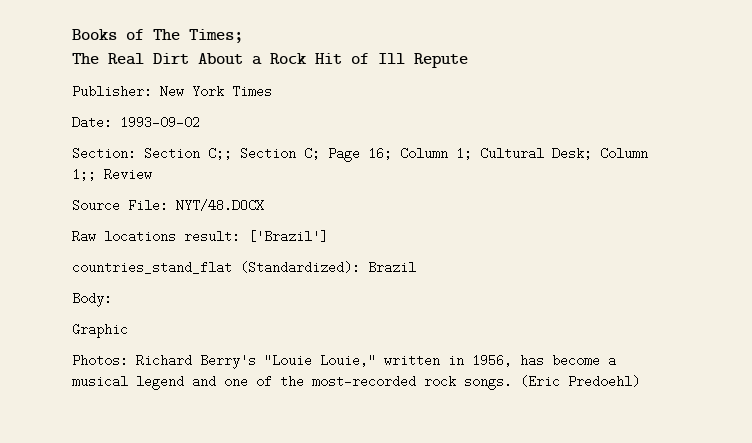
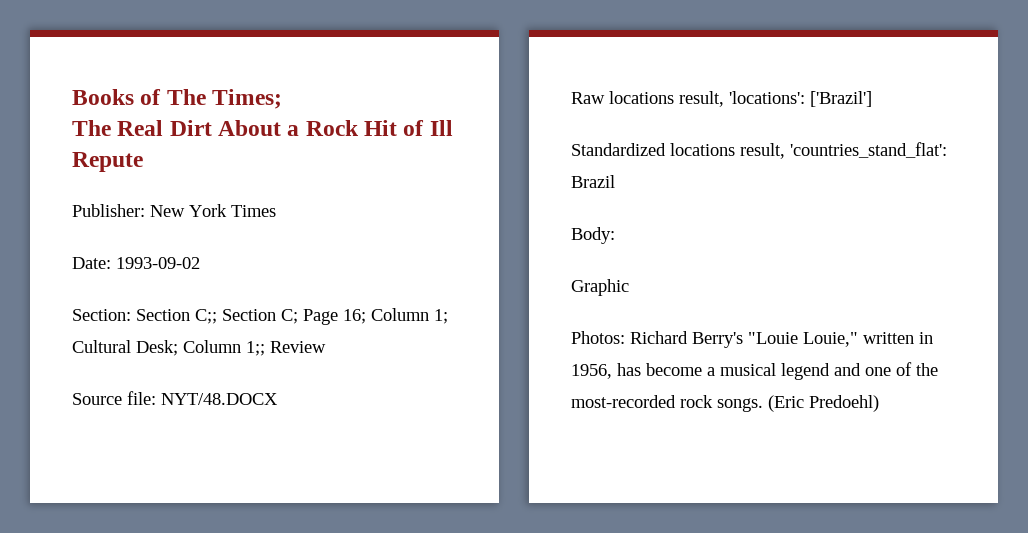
[128,199,168,212] File: -> [127,391,156,405] file:
[184,230,240,243] result: -> [679,91,805,107] result, 'locations':
[72,261,360,274] countries_stand_flat (Standardized): -> [571,142,947,159] Standardized locations result, 'countries_stand_flat':

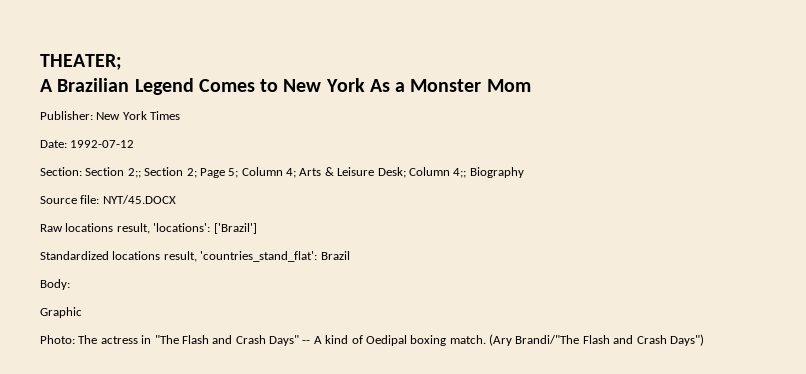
[72,89,283,109] [72,120,453,136] [72,152,143,172] Books of The Times; // The Real Dirt About a Rock Hit of Ill Repute -> [40,54,122,70] [40,78,531,95] THEATER; // A Brazilian Legend Comes to New York As a Monster Mom
[116,257,200,269] 1993-09-02 -> [70,140,135,148] 1992-07-12
[195,308,448,325] [72,340,326,356] C;; Section C; Page 16; Column 1; Cultural Desk; Column 1;; Review -> [127,167,524,178] 2;; Section 2; Page 5; Column 4; Arts & Leisure Desk; Column 4;; Biography
[161,393,278,405] NYT/48.DOCX -> [102,195,176,204] NYT/45.DOCX
[571,331,933,348] [571,362,938,380] [571,395,879,412] Photos: Richard Berry's "Louie Louie," written in 1956, has become a musical legend and one of the most-recorded rock songs. (Eric Predoehl) -> [40,334,704,346] Photo: The actress in "The Flash and Crash Days" -- A kind of Oedipal boxing match. (Ary Brandi/"The Flash and Crash Days")

